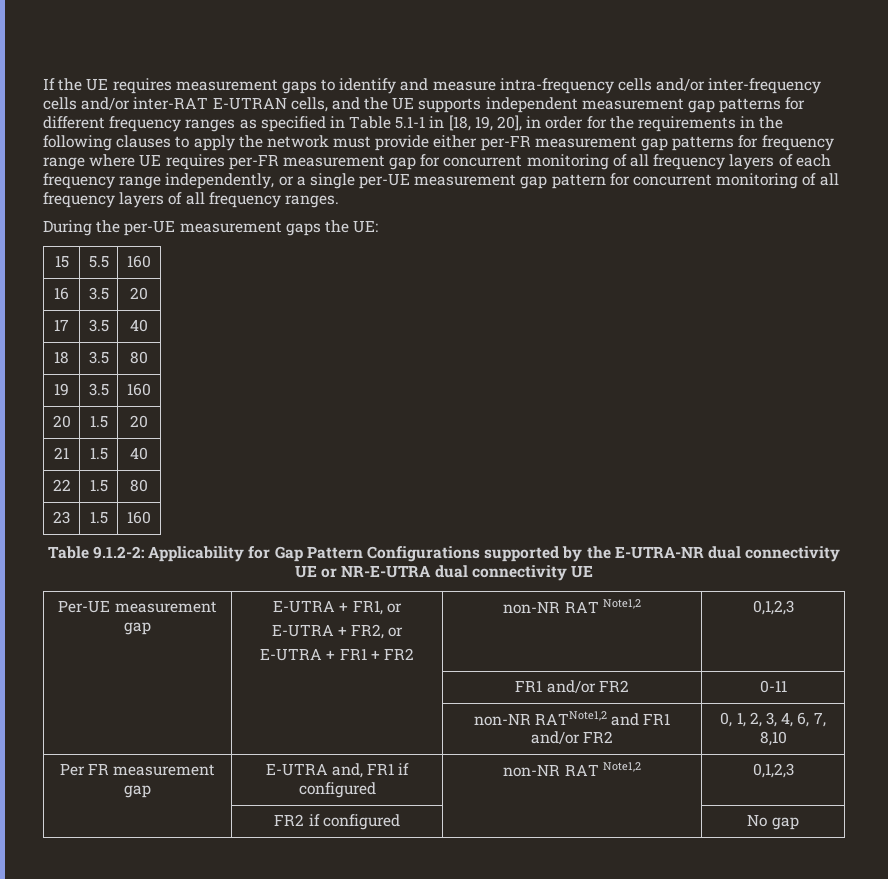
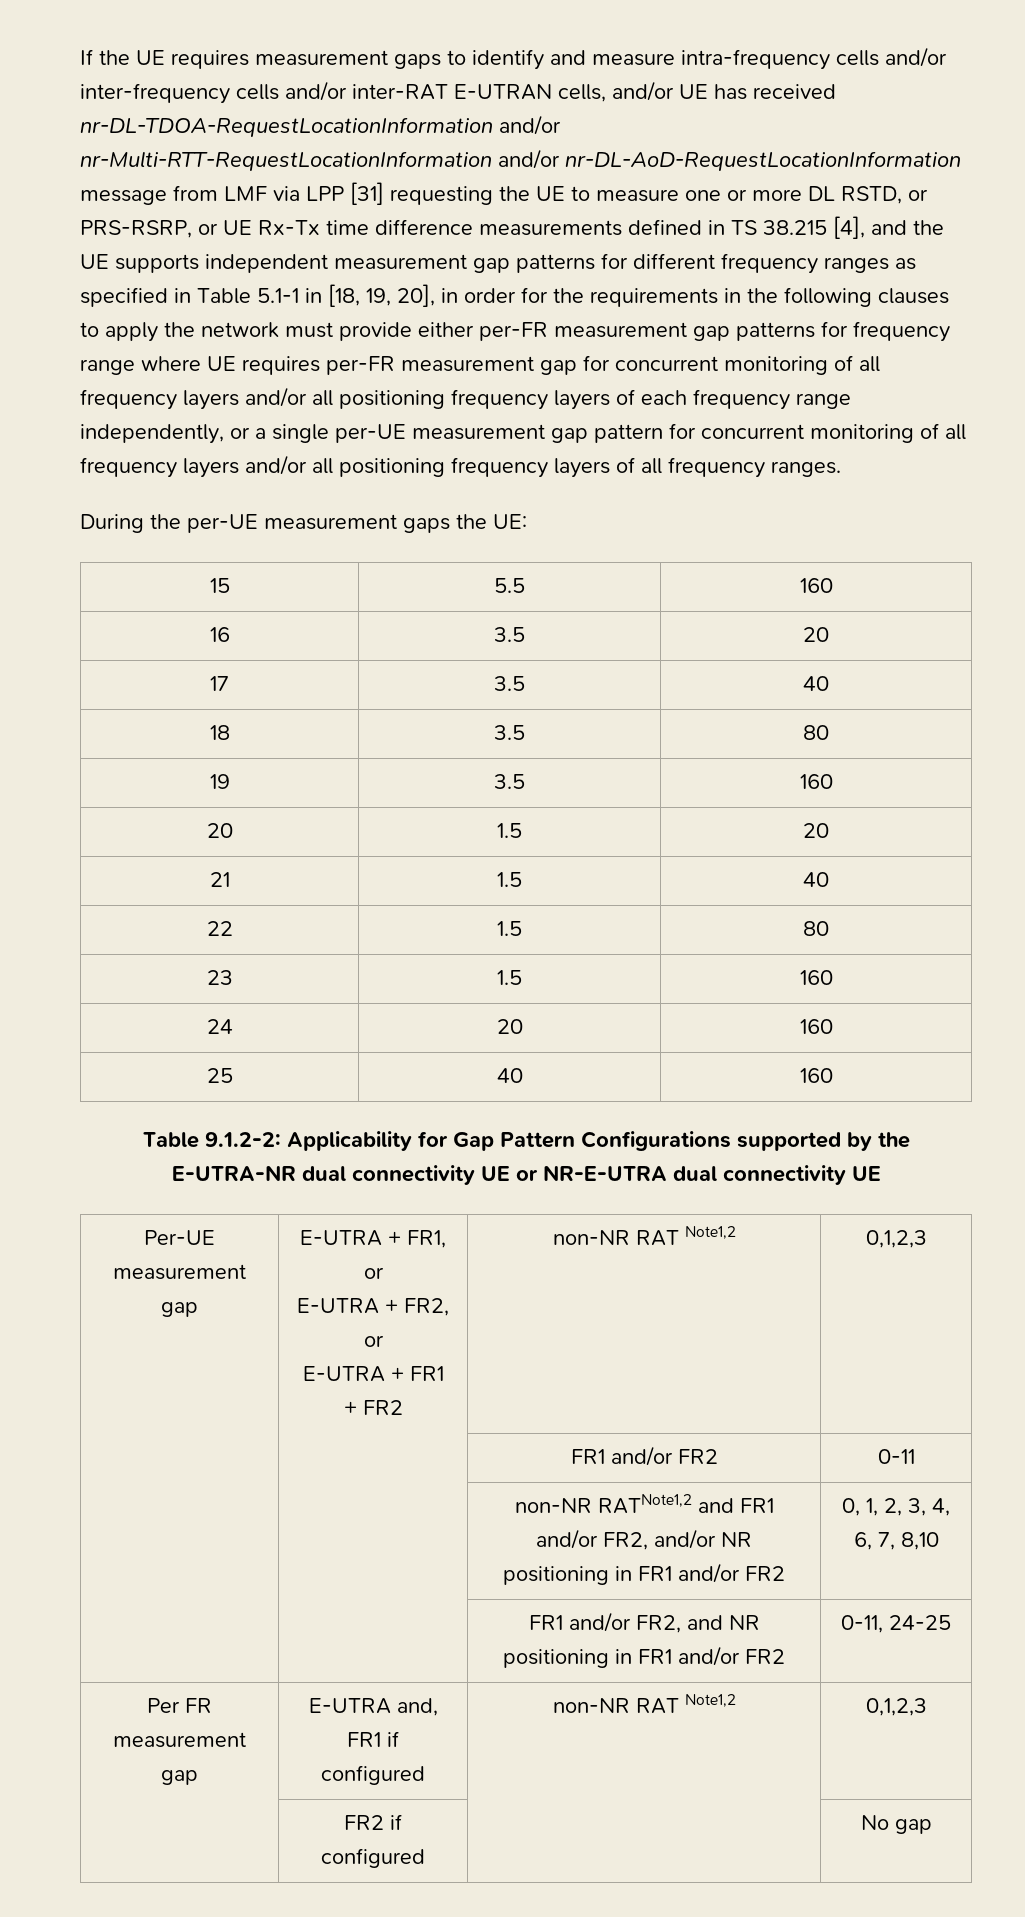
(328, 104) none -> [612,81,836,101] [80,115,561,137] [80,149,961,171] [80,182,928,205] [80,216,865,239] and/or UE has received nr-DL-TDOA-RequestLocationInformation and/or nr-Multi-RTT-RequestLocationInformation and/or nr-DL-AoD-RequestLocationInformation message from LMF via LPP [31] requesting the UE to measure one or more DL RSTD, or PRS-RSRP, or UE Rx-Tx time difference measurements defined in TS 38.215 [4],
(775, 162) none -> [245,387,610,410] and/or all positioning frequency layers
(165, 200) none -> [245,455,610,478] and/or all positioning frequency layers
(151, 517) none -> [206,1019,233,1034] [496,1019,523,1034] [799,1019,833,1034] [206,1068,233,1083] [496,1068,523,1083] [799,1068,833,1083] // 24 | 20 | 160 // 25 | 40 | 160
(580, 737) none -> [603,1529,752,1550] [503,1563,740,1585] FR2, and/or NR positioning in FR1 and/or
(787, 738) none -> [528,1612,760,1633] [503,1646,785,1668] [841,1615,951,1633] // | | FR1 and/or FR2, and NR positioning in FR1 and/or FR2 | 0-11, 24-25

